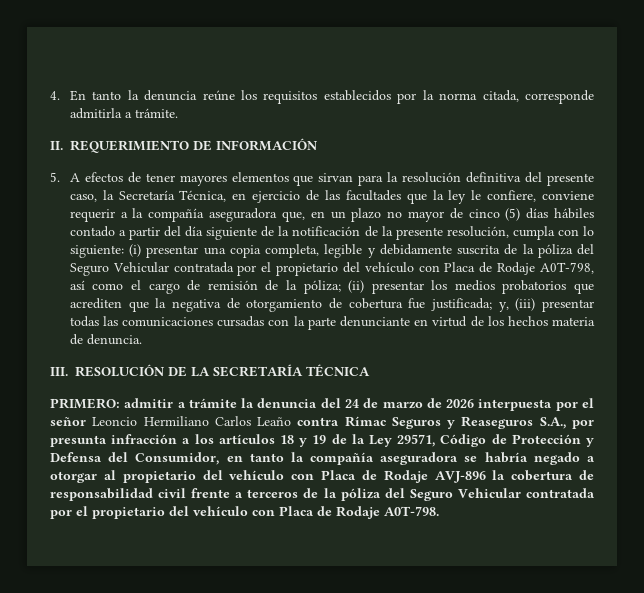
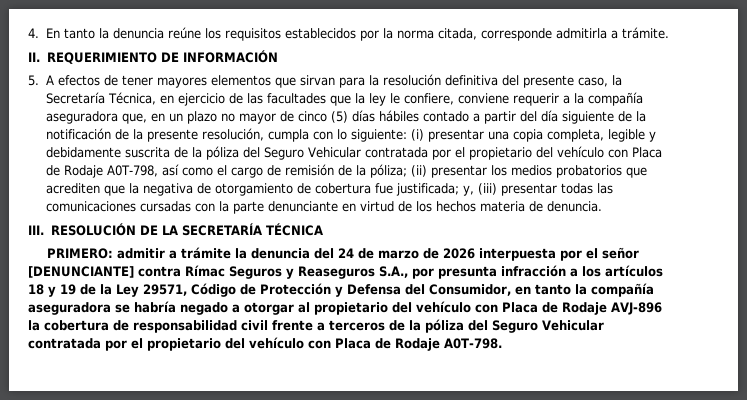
[92,416,292,426] Leoncio Hermiliano Carlos Leaño -> [28,266,134,278] [DENUNCIANTE]

